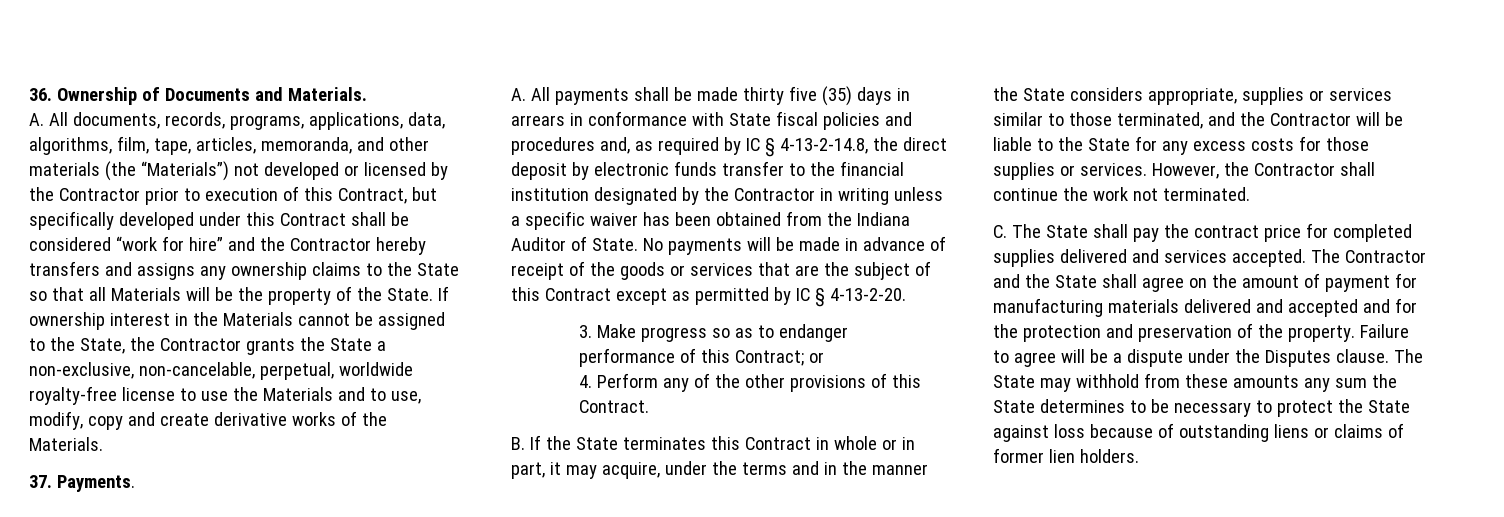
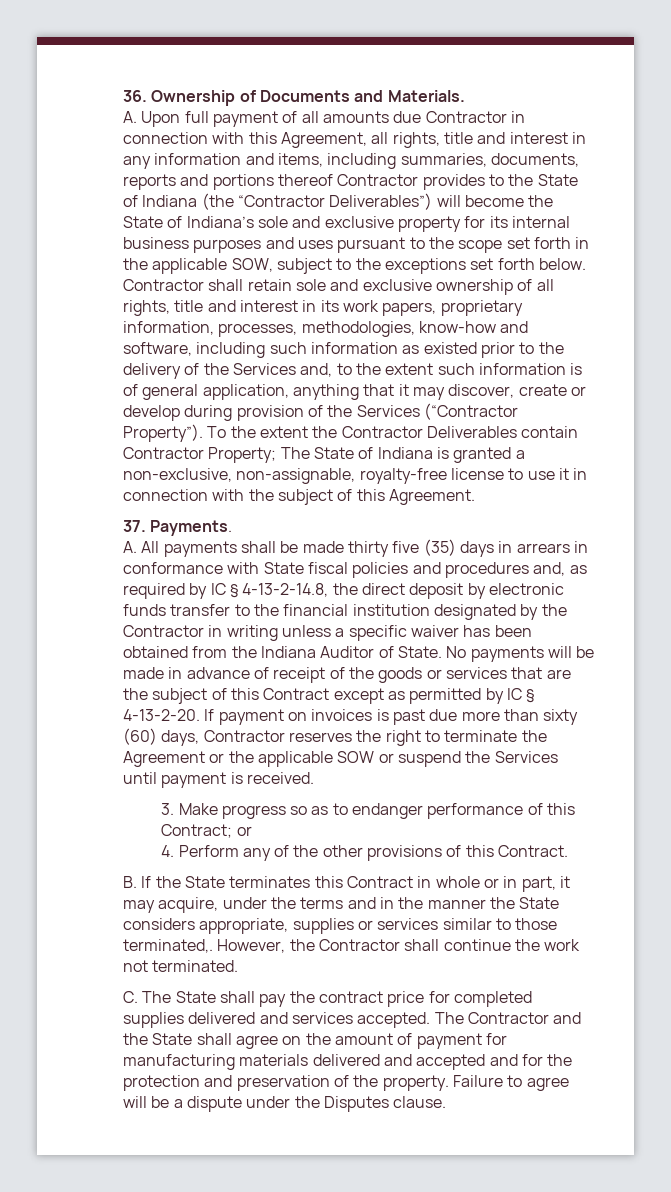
[48,112,445,130] [29,136,429,155] [29,161,448,181] [29,186,437,205] [29,211,409,230] [29,236,426,255] [29,261,459,280] [29,286,449,305] [29,312,445,330] [29,337,386,355] [29,362,413,380] [29,386,421,405] [29,411,387,430] [29,437,103,451] All documents, records, programs, applications, data, algorithms, film, tape, articles, memoranda, and other materials (the “Materials”) not developed or licensed by the Contractor prior to execution of this Contract, but specifically developed under this Contract shall be considered “work for hire” and the Contractor hereby transfers and assigns any ownership claims to the State so that all Materials will be the property of the State. If ownership interest in the Materials cannot be assigned to the State, the Contractor grants the State a non-exclusive, non-cancelable, perpetual, worldwide royalty-free license to use the Materials and to use, modify, copy and create derivative works of the Materials. -> [141,111,525,127] [123,132,586,148] [123,153,579,169] [123,174,578,190] [123,193,554,210] [123,216,570,232] [123,237,590,253] [123,258,586,274] [123,279,554,295] [123,300,523,316] [123,321,529,337] [123,342,564,358] [123,363,583,379] [123,384,586,400] [123,403,518,421] [123,424,579,442] [123,447,525,463] [123,468,588,484] [123,489,475,505] Upon full payment of all amounts due Contractor in connection with this Agreement, all rights, title and interest in any information and items, including summaries, documents, reports and portions thereof Contractor provides to the State of Indiana (the “Contractor Deliverables”) will become the State of Indiana’s sole and exclusive property for its internal business purposes and uses pursuant to the scope set forth in the applicable SOW, subject to the exceptions set forth below. Contractor shall retain sole and exclusive ownership of all rights, title and interest in its work papers, proprietary information, processes, methodologies, know-how and software, including such information as existed prior to the delivery of the Services and, to the extent such information is of general application, anything that it may discover, create or develop during provision of the Services (“Contractor Property”). To the extent the Contractor Deliverables contain Contractor Property; The State of Indiana is granted a non-exclusive, non-assignable, royalty-free license to use it in connection with the subject of this Agreement.
(906, 294) none -> [204,709,579,725] [123,728,547,746] [123,751,558,767] [123,772,314,788] If payment on invoices is past due more than sixty (60) days, Contractor reserves the right to terminate the Agreement or the applicable SOW or suspend the Services until payment is received.
[1116,112,1403,129] [993,136,1369,155] [993,162,1147,180] terminated, and the Contractor will be liable to the State for any excess costs for those supplies or services. -> [123,939,213,953] terminated,.
[1393,349,1423,363] [993,373,1397,392] [993,399,1410,417] [993,423,1404,442] [993,448,1139,463] The State may withhold from these amounts any sum the State determines to be necessary to protect the State against loss because of outstanding liens or claims of former lien holders. -> (447, 1102) none

